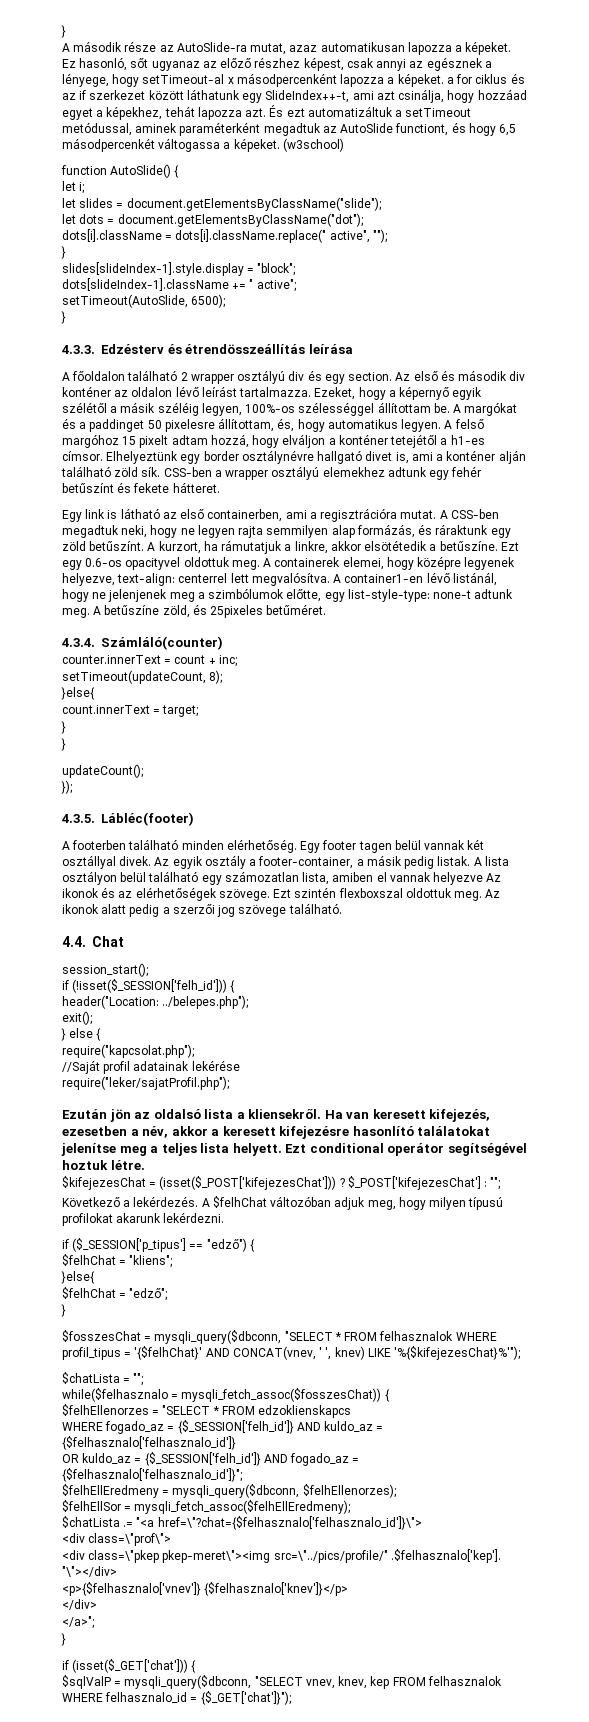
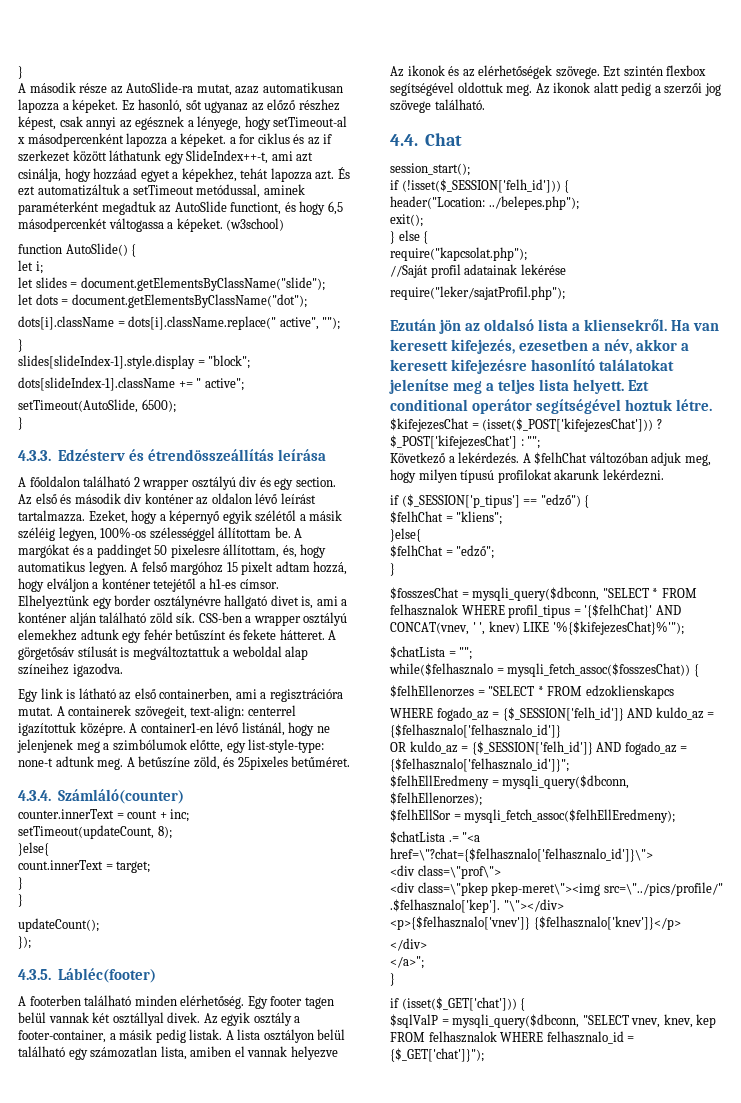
(220, 487) none -> [328,630,337,640] [18,646,309,660] [18,663,123,677] A görgetősáv stílusát is megváltoztattuk a weboldal alap színeihez igazodva.
[450,509,499,519] [62,524,511,538] [62,540,519,554] [62,556,516,570] [62,572,330,586] CSS-ben megadtuk neki, hogy ne legyen rajta semmilyen alap formázás, és ráraktunk egy zöld betűszínt. A kurzort, ha rámutatjuk a linkre, akkor elsötétedik a betűszíne. Ezt egy 0.6-os opacityvel oldottuk meg. A containerek elemei, hogy középre legyenek helyezve, text-align: centerrel lett megvalósítva. -> [68,705,296,719] [18,722,126,736] containerek szövegeit, text-align: centerrel igazítottuk középre.
[338,888,403,898] flexboxszal -> [666,65,707,76] [390,82,454,96] flexbox segítségével

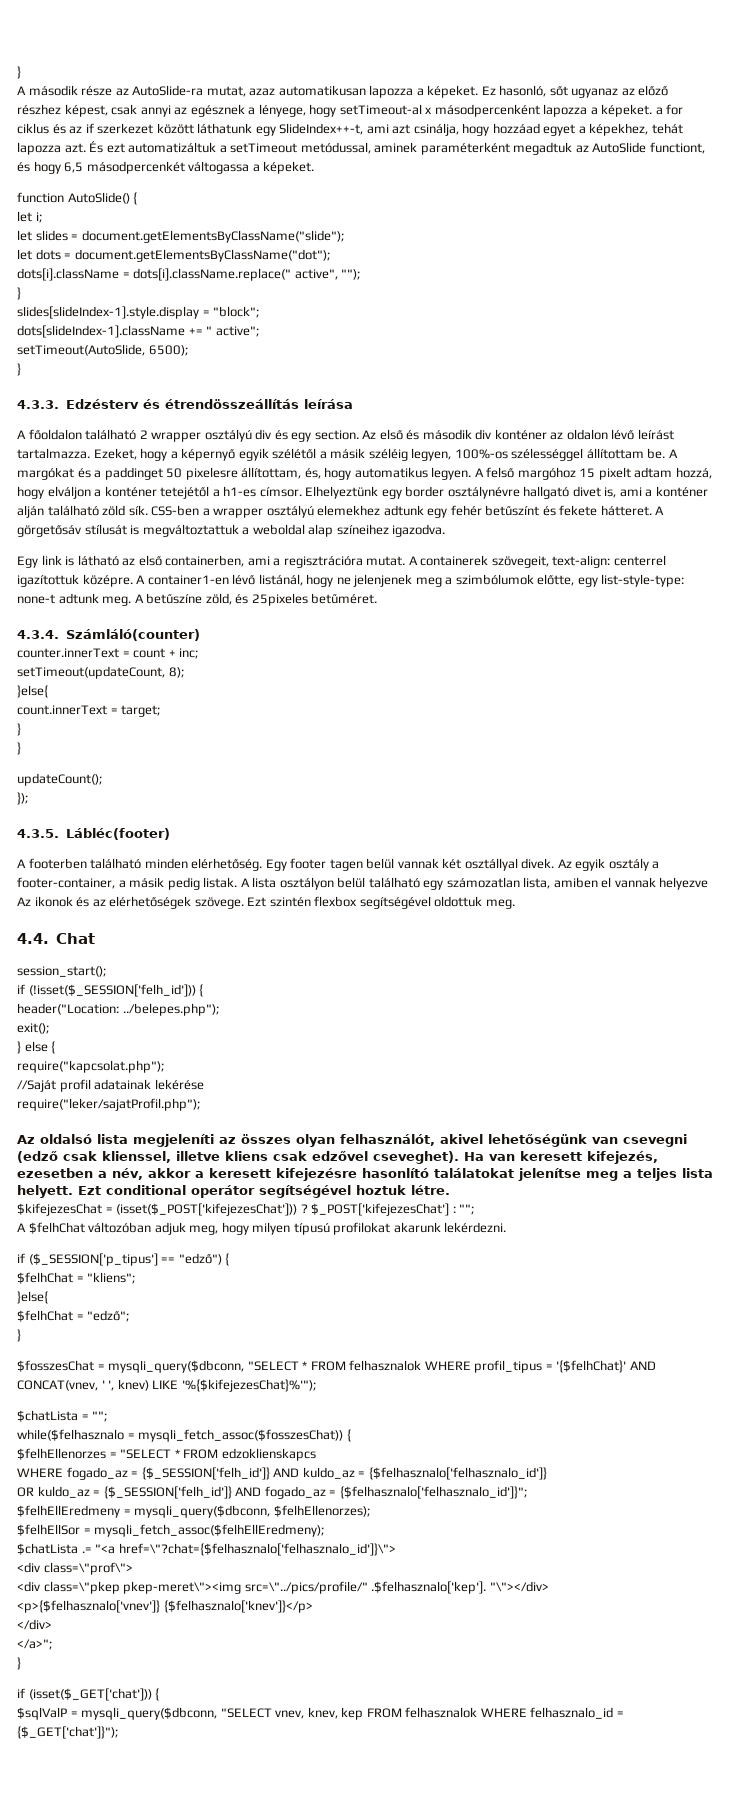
[226,218,285,231] (w3school) -> (315, 167) none
[535,82,721,96] [390,99,485,113] Az ikonok alatt pedig a szerzői jog szövege található. -> (515, 904) none
[390,319,668,334] Ezután jön az oldalsó lista a kliensekről. -> [17,1134,687,1147] [17,1151,459,1164] Az oldalsó lista megjeleníti az összes olyan felhasználót, akivel lehetőségünk van csevegni (edző csak klienssel, illetve kliens csak edzővel cseveghet).
[390,452,520,464] Következő a lekérdezés. -> (475, 1209) none

